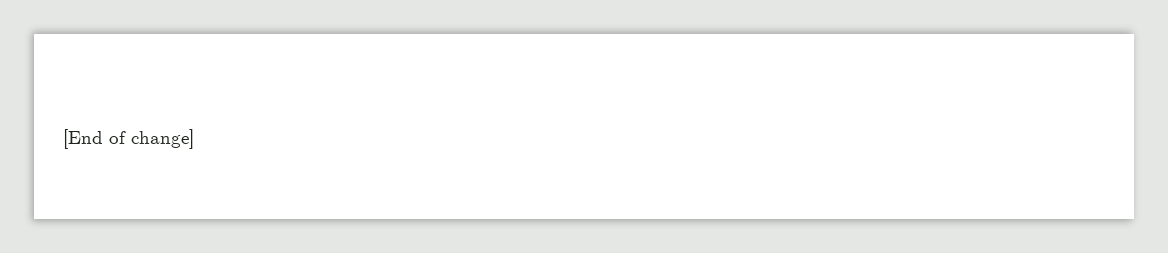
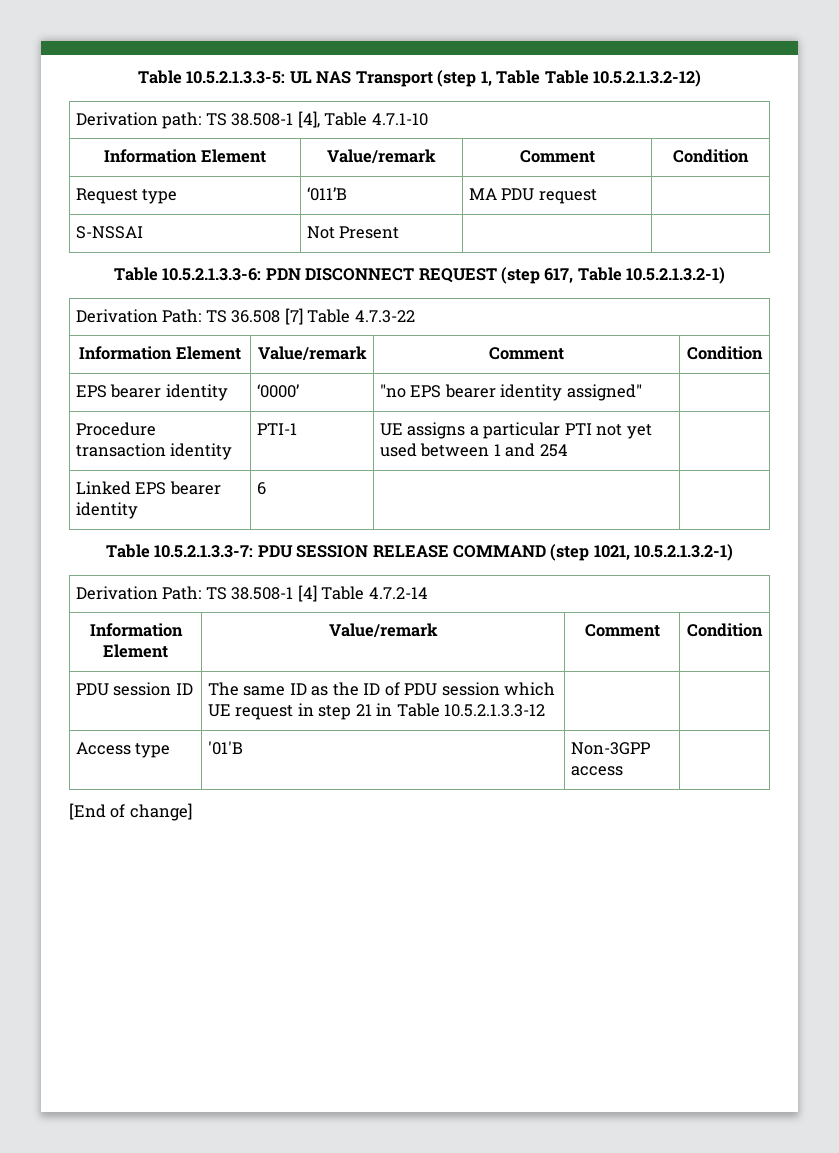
(63, 139) none -> [137,70,702,87] [75,111,428,129] [104,149,266,163] [327,149,436,164] [519,150,595,163] [673,149,749,163] [75,188,178,204] [306,187,347,201] [468,188,597,204] [75,226,143,239] [306,226,400,239] [113,267,726,284] [75,308,415,325] [79,346,241,360] [257,346,367,361] [489,347,564,360] [687,346,763,360] [75,384,228,401] [256,384,299,398] [379,384,642,401] [75,422,156,436] [75,443,233,460] [256,423,297,435] [379,422,652,439] [379,443,568,457] [75,481,221,495] [75,502,138,519] [256,482,266,495] [105,544,734,561] [75,585,428,602] [89,623,183,637] [103,644,168,658] [328,623,438,638] [584,624,660,637] [687,623,763,637] [75,682,193,696] [207,682,555,696] [207,703,546,720] [75,742,171,758] [207,741,243,755] [570,742,650,755] [570,766,623,776] Table 10.5.2.1.3.3-5: UL NAS Transport (step 1, Table Table 10.5.2.1.3.2-12) // Derivation path: TS 38.508-1 [4], Table 4.7.1-10 // Information Element | Value/remark | Comment | Condition // Request type | ‘011’B | MA PDU request | // S-NSSAI | Not Present | | // Table 10.5.2.1.3.3-6: PDN DISCONNECT REQUEST (step 617, Table 10.5.2.1.3.2-1) // Derivation Path: TS 36.508 [7] Table 4.7.3-22 // Information Element | Value/remark | Comment | Condition // EPS bearer identity | ‘0000’ | "no EPS bearer identity assigned" | // Procedure transaction identity | PTI-1 | UE assigns a particular PTI not yet used between 1 and 254 | // Linked EPS bearer identity | 6 | | // Table 10.5.2.1.3.3-7: PDU SESSION RELEASE COMMAND (step 1021, 10.5.2.1.3.2-1) // Derivation Path: TS 38.508-1 [4] Table 4.7.2-14 // Information Element | Value/remark | Comment | Condition // PDU session ID | The same ID as the ID of PDU session which UE request in step 21 in Table 10.5.2.1.3.3-12 | | // Access type | '01'B | Non-3GPP access | //

